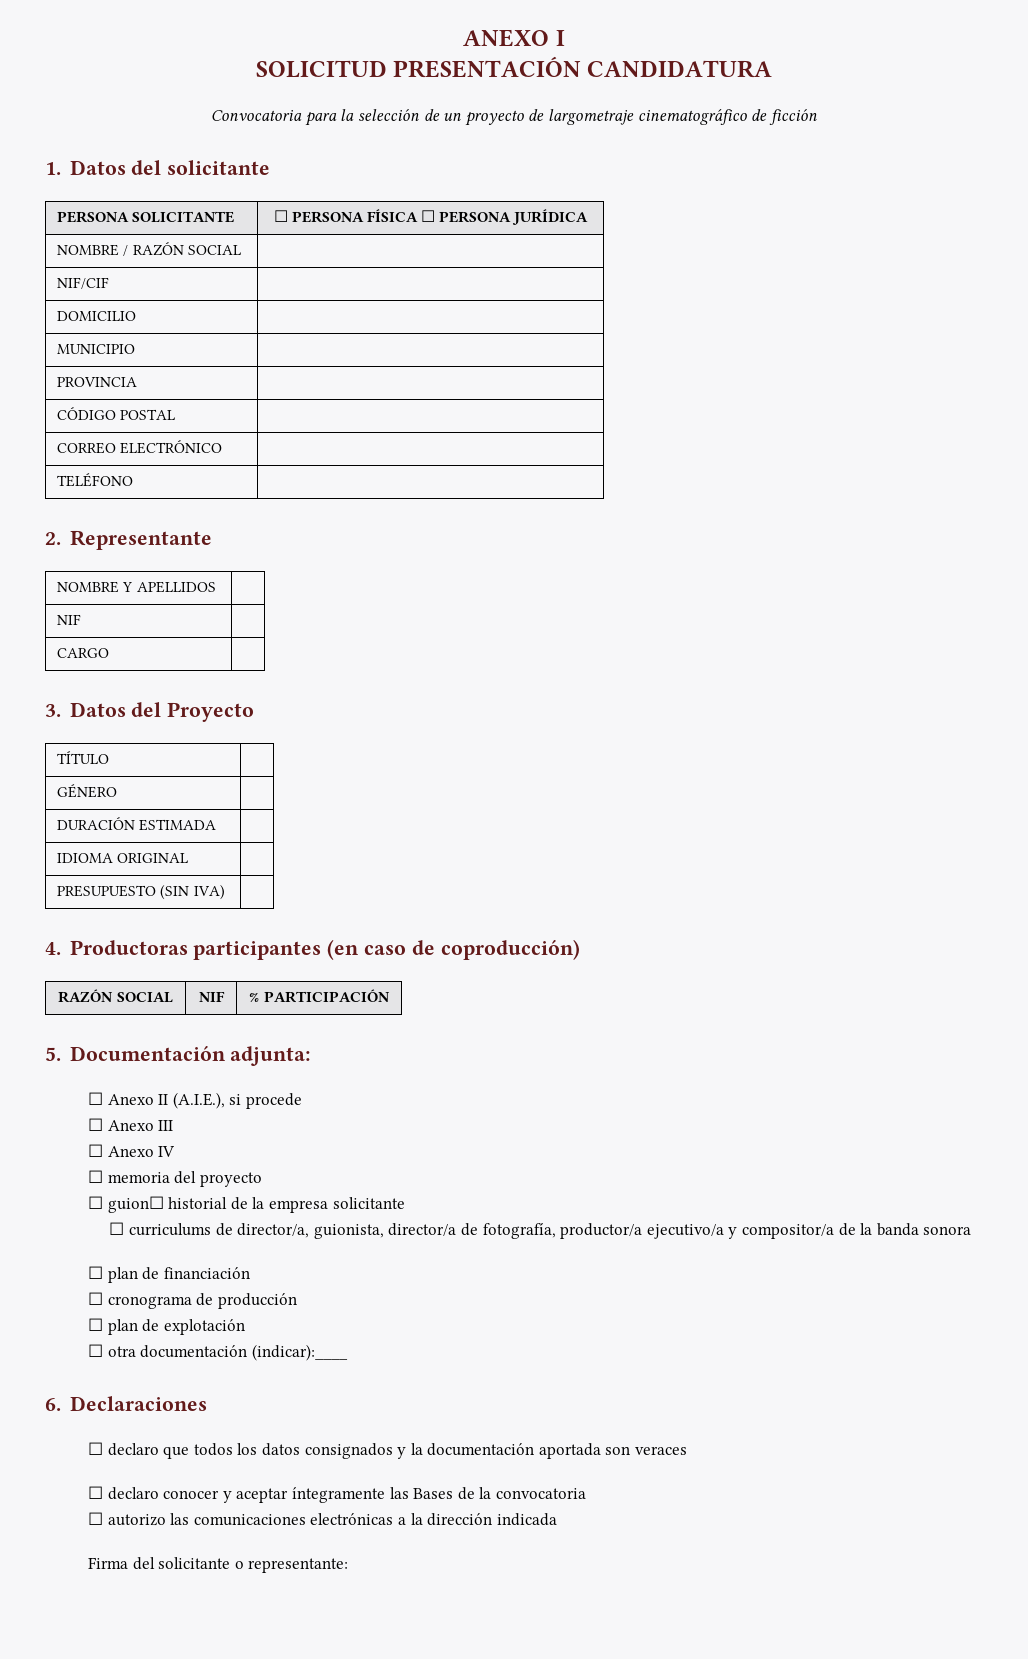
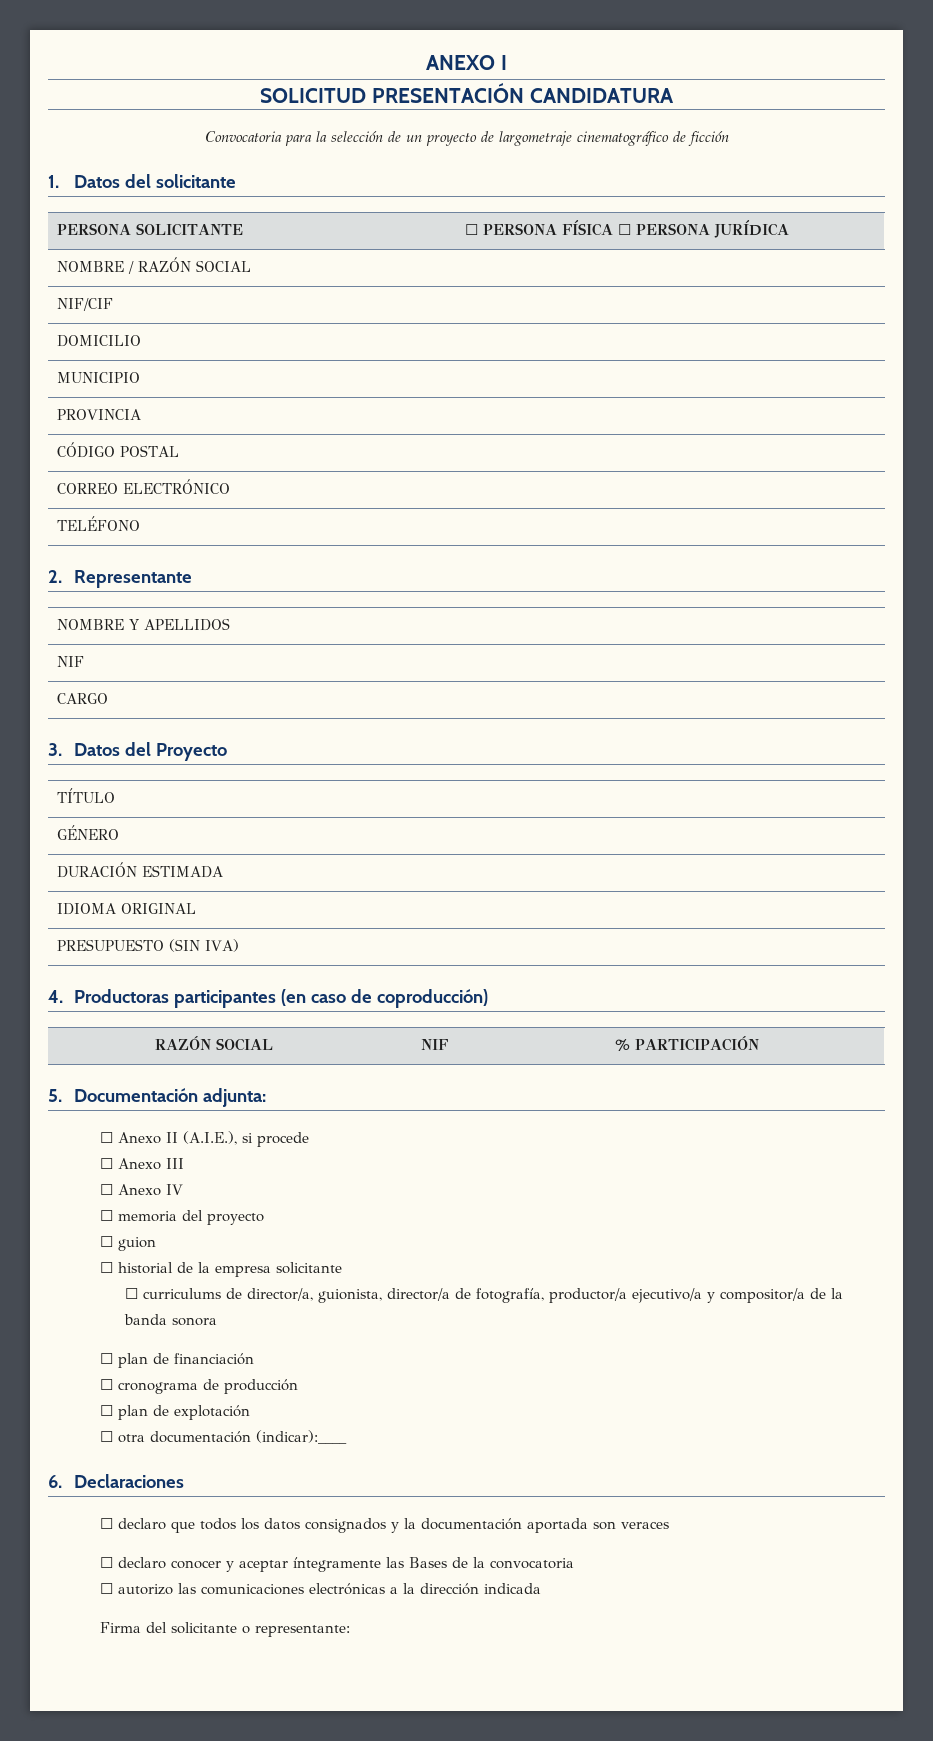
[107,1196,164,1213] guion☐ -> [117,1237,156,1251] [99,1262,113,1273] guion // ☐

